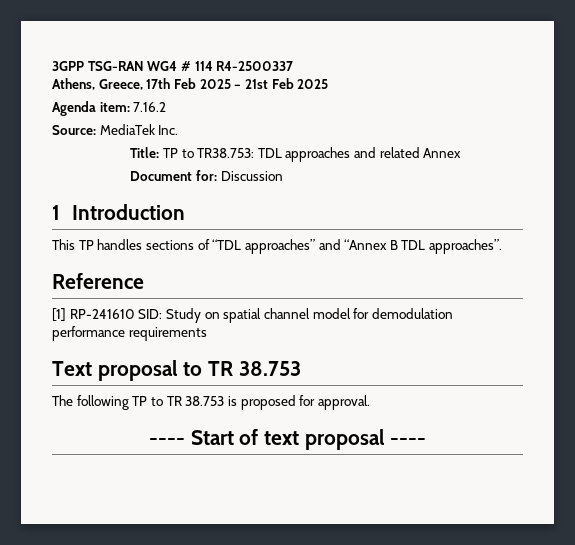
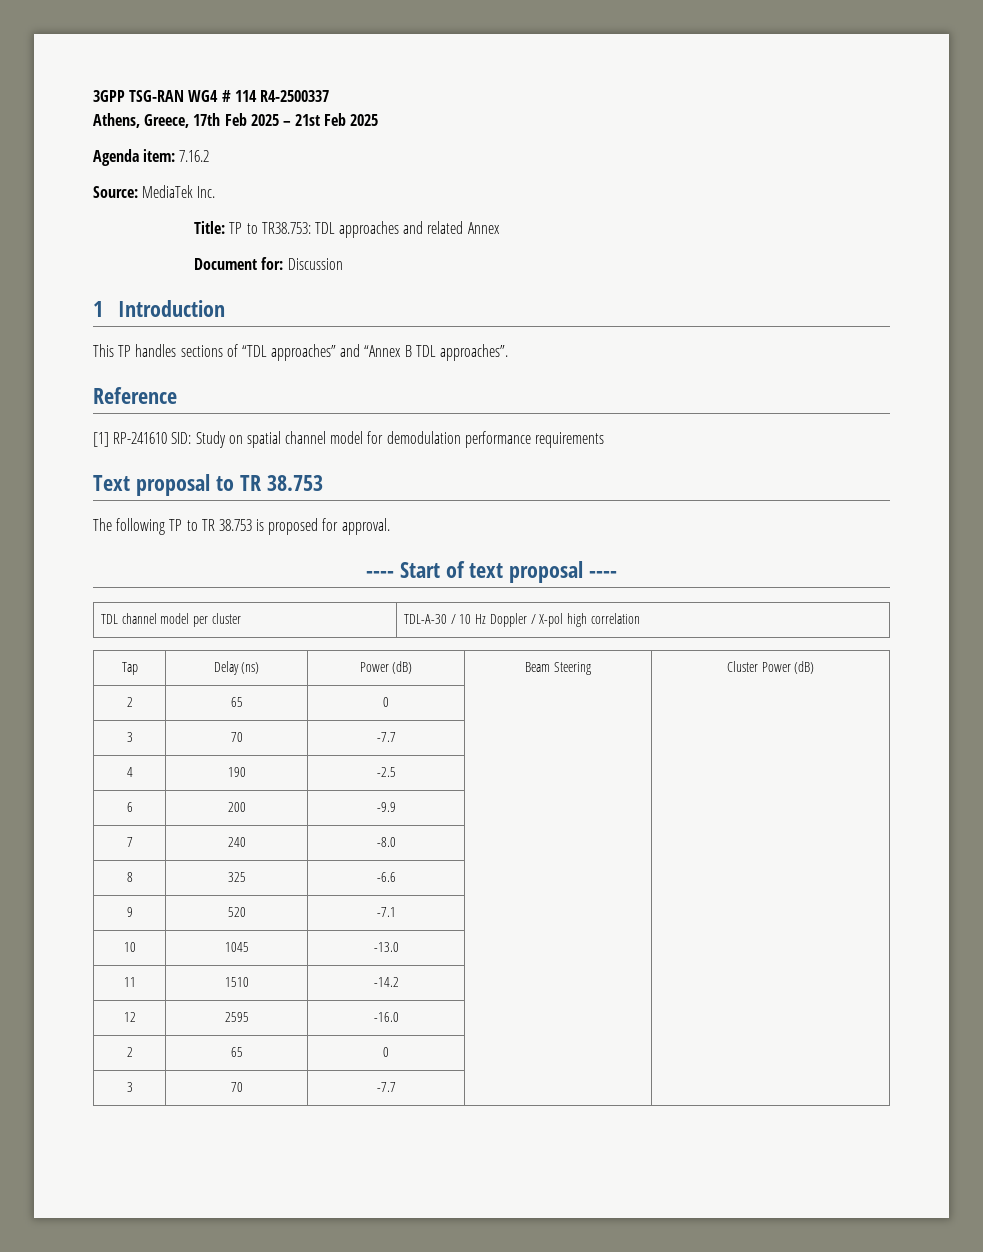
(427, 441) none -> [100,613,241,627] [403,613,641,627] [121,662,138,675] [213,661,260,675] [359,661,413,674] [525,662,591,675] [726,661,815,674] [126,697,133,707] [230,697,243,707] [383,697,389,707] [126,732,133,742] [230,732,243,742] [376,732,396,742] [126,767,133,777] [227,767,246,777] [376,767,396,777] [126,802,133,812] [227,802,246,812] [376,802,396,812] [126,837,133,847] [227,837,246,847] [376,837,396,847] [126,872,133,882] [227,872,246,882] [376,872,396,882] [126,907,133,917] [227,907,246,917] [376,907,396,917] [123,942,136,952] [224,942,249,952] [373,942,399,952] [123,977,136,987] [224,977,249,987] [373,977,399,987] [123,1012,136,1022] [224,1012,249,1022] [373,1012,399,1022] [126,1047,133,1057] [230,1047,243,1057] [383,1047,389,1057] [126,1082,133,1092] [230,1082,243,1092] [376,1082,396,1092] // TDL channel model per cluster | TDL-A-30 / 10 Hz Doppler / X-pol high correlation // Tap | Delay (ns) | Power (dB) | Beam Steering | Cluster Power (dB) // 2 | 65 | 0 | | // 3 | 70 | -7.7 | | // 4 | 190 | -2.5 | | // 6 | 200 | -9.9 | | // 7 | 240 | -8.0 | | // 8 | 325 | -6.6 | | // 9 | 520 | -7.1 | | // 10 | 1045 | -13.0 | | // 11 | 1510 | -14.2 | | // 12 | 2595 | -16.0 | | // 2 | 65 | 0 | | // 3 | 70 | -7.7 | |

